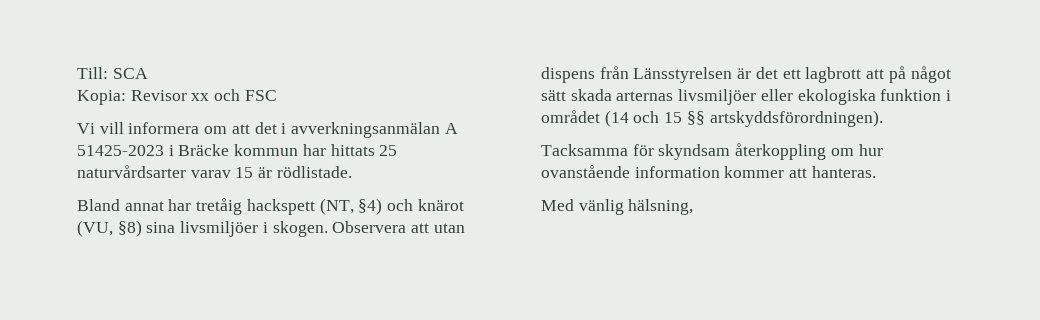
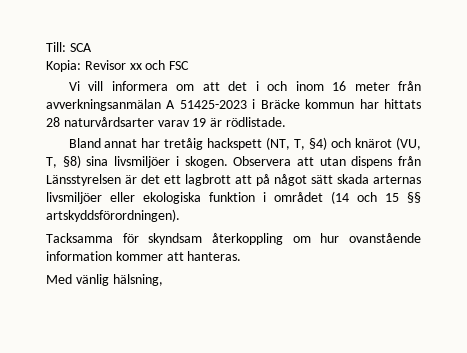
(287, 128) none -> [267,81,422,91] och inom 16 meter från
[379,145,398,156] 25 -> [46,117,60,127] 28
[235,167,254,178] 15 -> [192,118,207,127] 19
(354, 206) none -> [294,139,306,150] T,
(113, 228) none -> [46,157,57,168] T,

